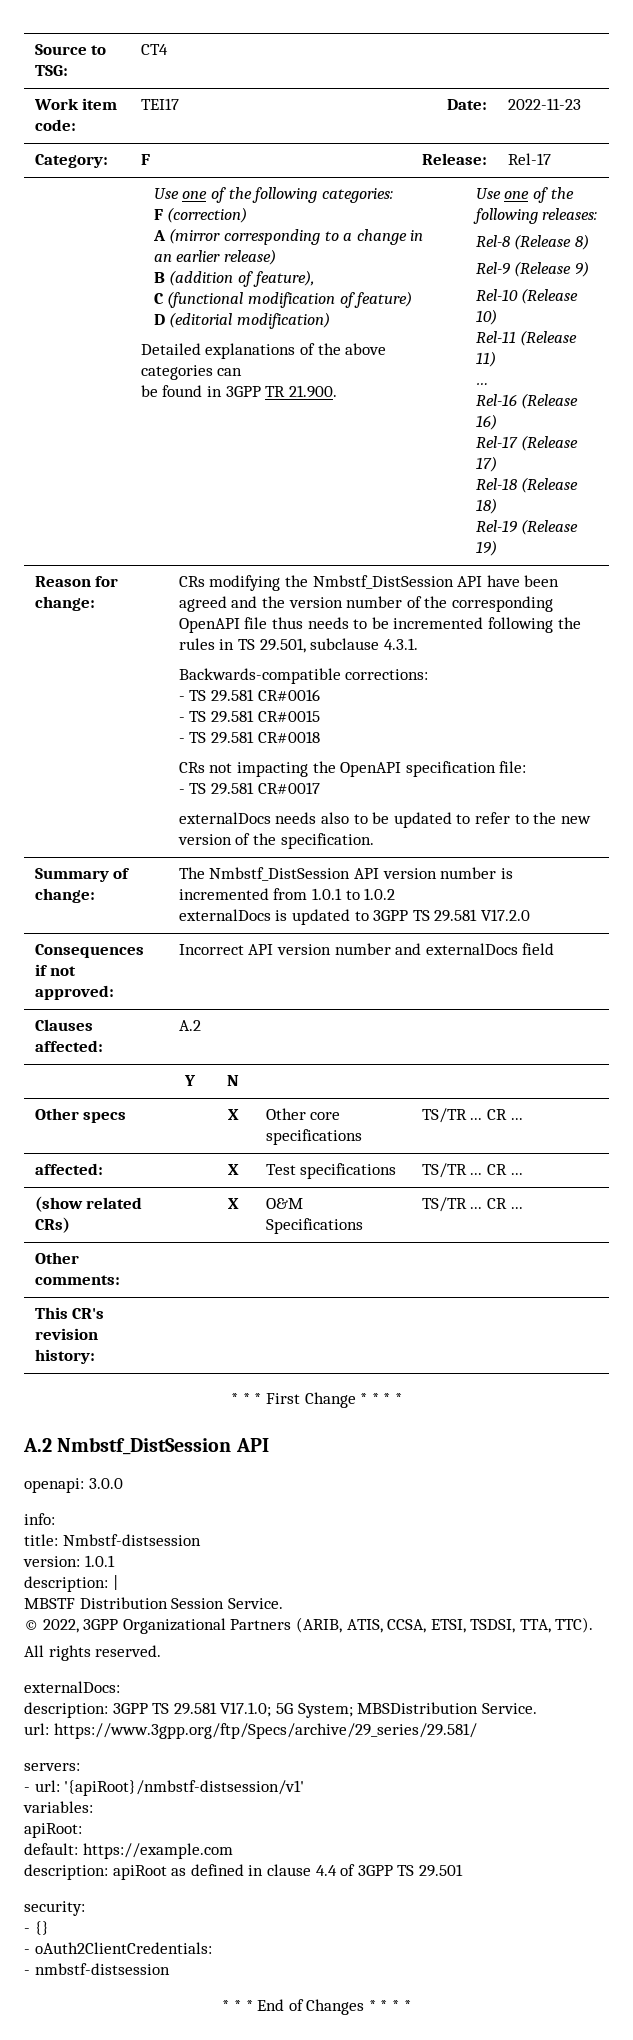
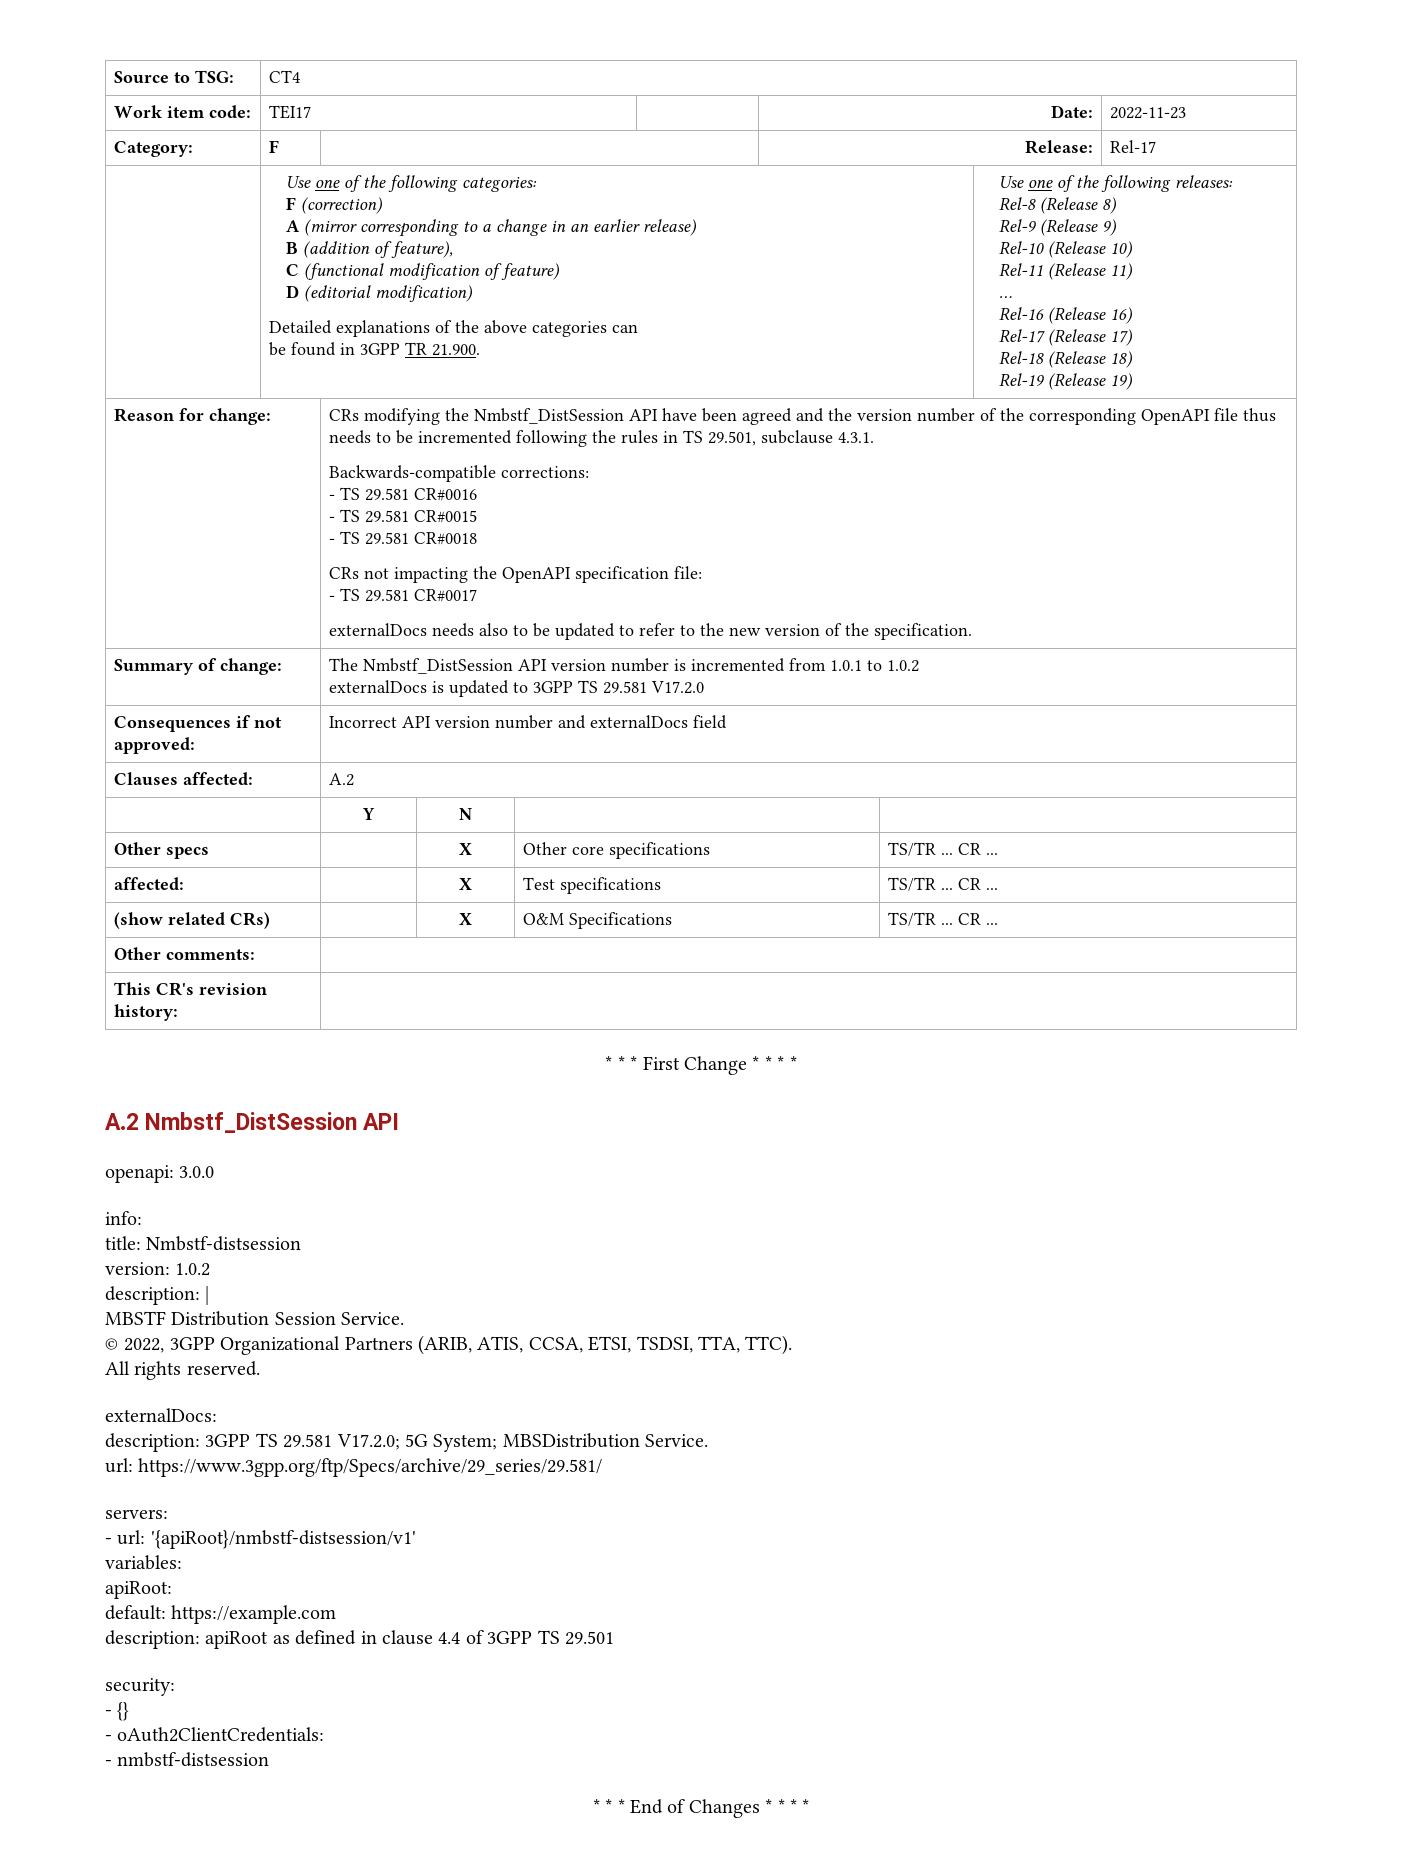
[84,1555,115,1567] 1.0.1 -> [175,1263,211,1276] 1.0.2
[220,1702,272,1717] V17.1.0; -> [336,1434,400,1450] V17.2.0;

